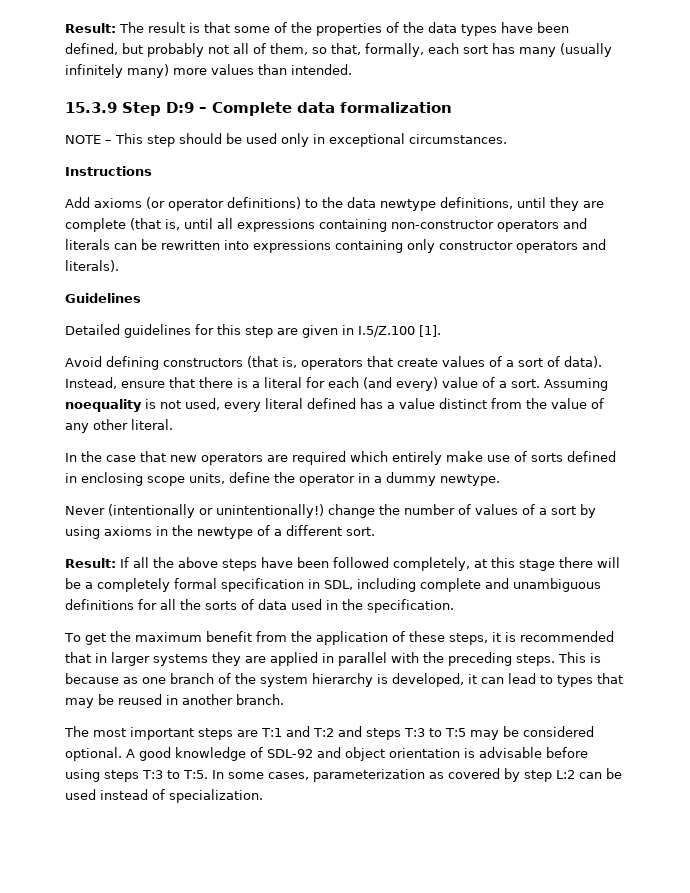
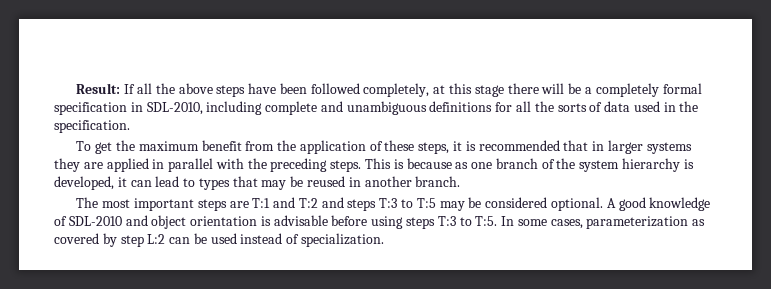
[65,22,569,36] [65,43,612,57] [65,64,352,78] [65,102,452,116] [65,133,507,147] [65,166,152,176] [65,197,604,211] [65,218,587,232] [65,239,606,253] [65,260,119,272] [65,293,141,303] [65,324,441,338] [65,356,602,370] [65,377,608,391] [65,398,604,412] [65,419,173,433] [65,451,616,465] [65,472,500,486] [65,504,596,518] [65,525,375,539] [65,558,116,568] Result: The result is that some of the properties of the data types have been defined, but probably not all of them, so that, formally, each sort has many (usually infinitely many) more values than intended. // 15.3.9 Step D:9 – Complete data formalization // NOTE – This step should be used only in exceptional circumstances. // Instructions // Add axioms (or operator definitions) to the data newtype definitions, until they are complete (that is, until all expressions containing non-constructor operators and literals can be rewritten into expressions containing only constructor operators and literals). // Guidelines // Detailed guidelines for this step are given in I.5/Z.100 [1]. // Avoid defining constructors (that is, operators that create values of a sort of data). Instead, ensure that there is a literal for each (and every) value of a sort. Assuming noequality is not used, every literal defined has a value distinct from the value of any other literal. // In the case that new operators are required which entirely make use of sorts defined in enclosing scope units, define the operator in a dummy newtype. // Never (intentionally or unintentionally!) change the number of values of a sort by using axioms in the newtype of a different sort. // Result: -> [76,83,121,94] Result:
[324,580,353,590] SDL, -> [146,102,203,115] SDL-2010,
[267,749,313,758] SDL-92 -> [68,216,122,226] SDL-2010

